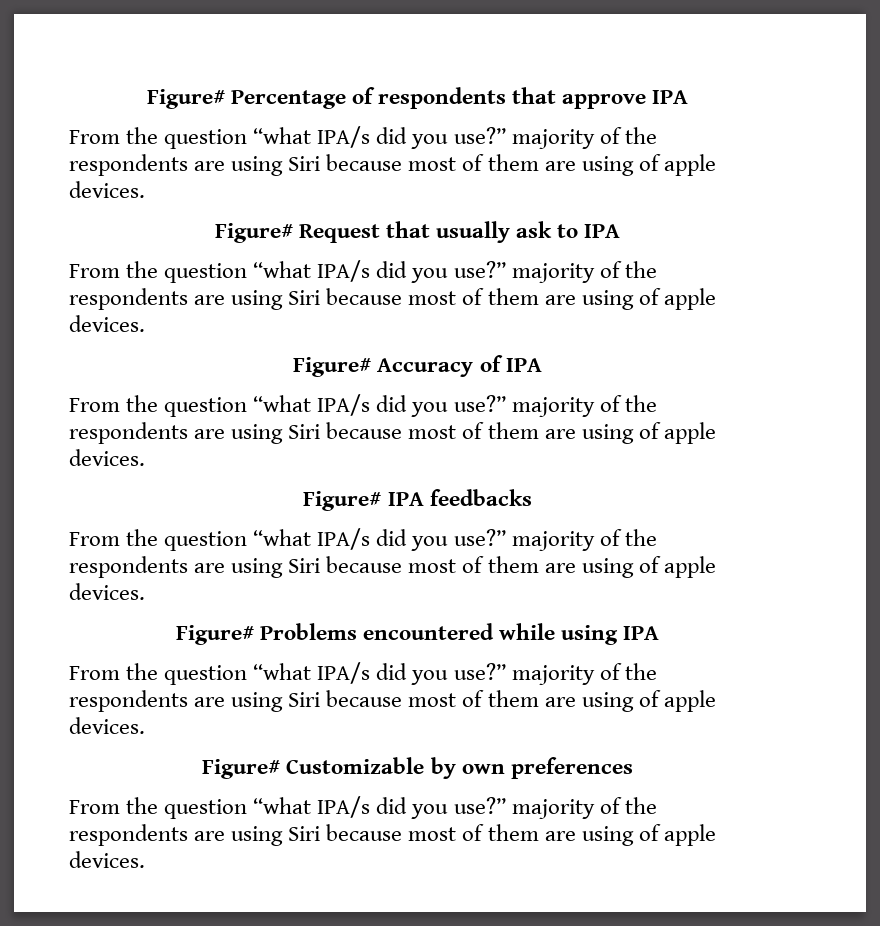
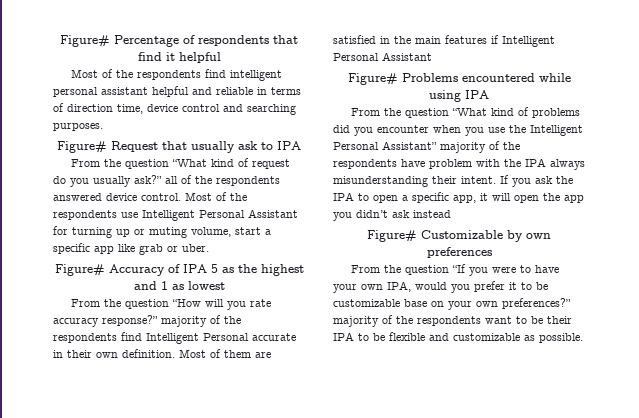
[562,90,689,109] [69,126,657,149] [69,154,716,176] [69,181,145,198] approve IPA // From the question “what IPA/s did you use?” majority of the respondents are using Siri because most of them are using of apple devices. -> [137,52,221,63] [71,69,283,81] [53,86,301,97] [53,103,296,115] [53,123,103,131] find it helpful // Most of the respondents find intelligent personal assistant helpful and reliable in terms of direction time, device control and searching purposes.
[253,260,657,283] [69,288,716,310] [69,315,145,332] [293,355,542,377] [69,394,657,417] [69,422,716,444] [69,449,145,466] [303,489,532,511] [69,528,657,551] [69,556,716,578] [69,583,145,600] “what IPA/s did you use?” majority of the respondents are using Siri because most of them are using of apple devices. // Figure# Accuracy of IPA // From the question “what IPA/s did you use?” majority of the respondents are using Siri because most of them are using of apple devices. // Figure# IPA feedbacks // From the question “what IPA/s did you use?” majority of the respondents are using Siri because most of them are using of apple devices. -> [172,158,291,169] [53,175,280,187] [53,192,247,201] [53,209,298,221] [53,226,271,238] [53,243,209,255] [54,264,304,276] [133,281,225,290] [71,299,272,310] [53,315,241,327] [53,332,296,344] [53,349,271,358] [333,35,555,47] [333,52,432,61] “What kind of request do you usually ask?” all of the respondents answered device control. Most of the respondents use Intelligent Personal Assistant for turning up or muting volume, start a specific app like grab or uber. // Figure# Accuracy of IPA 5 as the highest and 1 as lowest // From the question “How will you rate accuracy response?” majority of the respondents find Intelligent Personal accurate in their own definition. Most of them are satisfied in the main features if Intelligent Personal Assistant
[253,662,657,685] [69,690,716,712] [69,717,145,734] “what IPA/s did you use?” majority of the respondents are using Siri because most of them are using of apple devices. -> [452,107,581,118] [333,125,583,136] [333,141,520,153] [333,158,585,170] [333,175,573,187] [333,192,584,203] [333,210,451,221] “What kind of problems did you encounter when you use the Intelligent Personal Assistant” majority of the respondents have problem with the IPA always misunderstanding their intent. If you ask the IPA to open a specific app, it will open the app you didn’t ask instead
[253,796,657,819] [69,824,716,846] [69,851,145,868] “what IPA/s did you use?” majority of the respondents are using Siri because most of them are using of apple devices. -> [452,264,560,276] [333,281,548,293] [333,298,571,310] [333,315,572,327] [333,332,583,343] “If you were to have your own IPA, would you prefer it to be customizable base on your own preferences?” majority of the respondents want to be their IPA to be flexible and customizable as possible.

